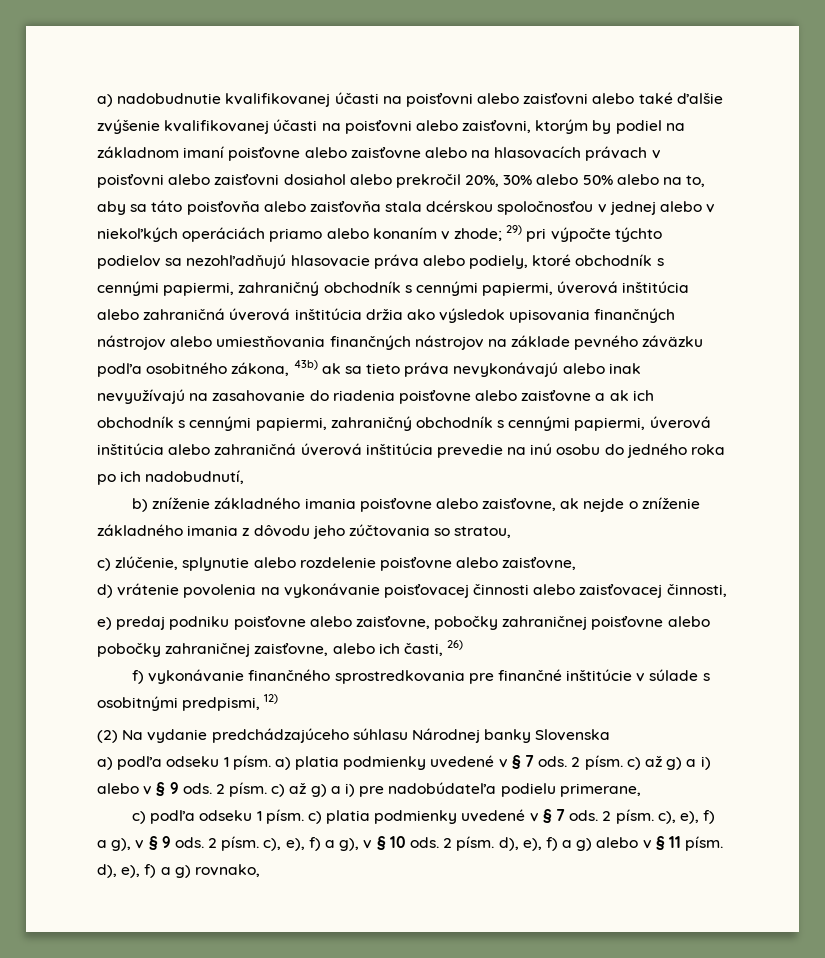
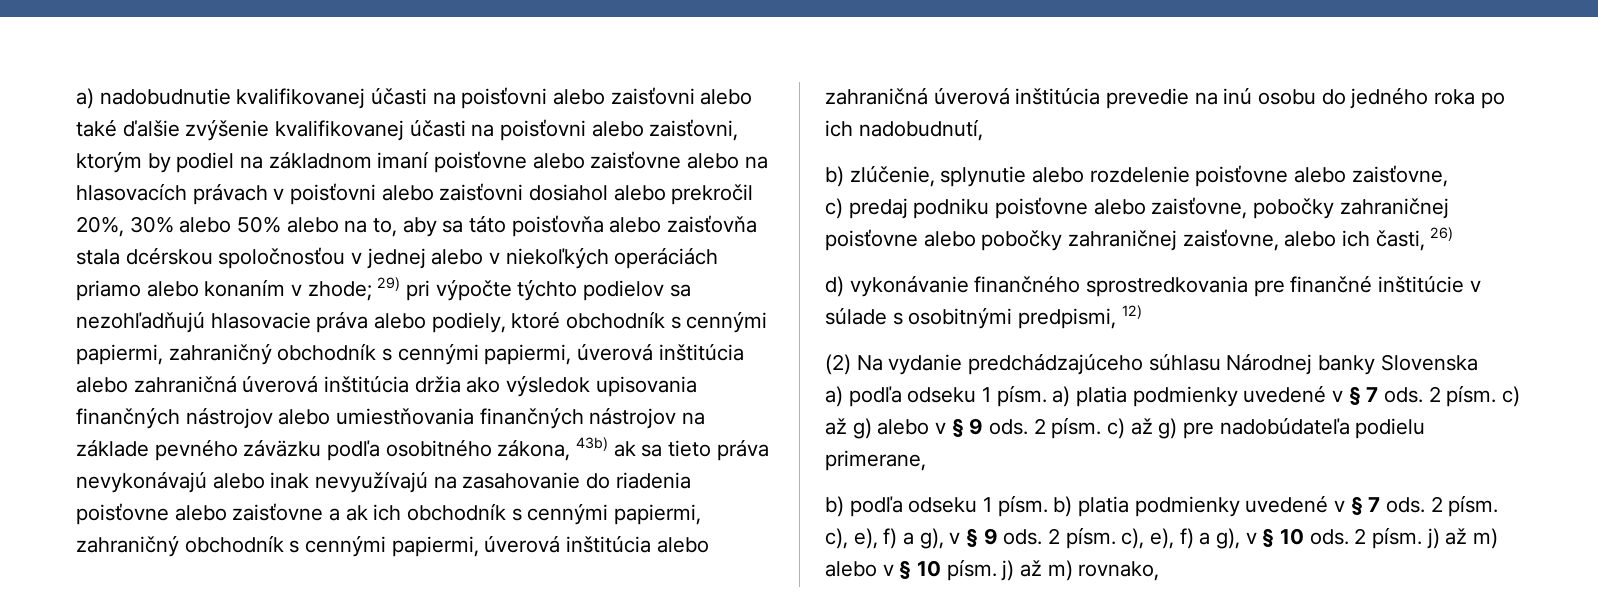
[152,497,700,512] [97,524,512,539] [97,558,111,571] zníženie základného imania poisťovne alebo zaisťovne, ak nejde o zníženie základného imania z dôvodu jeho zúčtovania so stratou, // c) -> (844, 176) none
[97,583,727,598] [97,617,112,630] d) vrátenie povolenia na vykonávanie poisťovacej činnosti alebo zaisťovacej činnosti, // e) -> [825,198,843,219] c)
[131,670,144,684] f) -> [825,276,844,297] d)
[686,756,711,770] a i) -> (872, 428) none
[330,783,356,797] a i) -> (1178, 428) none
[131,809,322,824] c) podľa odseku 1 písm. c) -> [825,495,1073,517] b) podľa odseku 1 písm. b)
[498,836,724,851] [97,864,191,878] d), e), f) a g) alebo v § 11 písm. d), e), f) a g) -> [1426,528,1499,549] [825,559,1073,581] j) až m) alebo v § 10 písm. j) až m)

